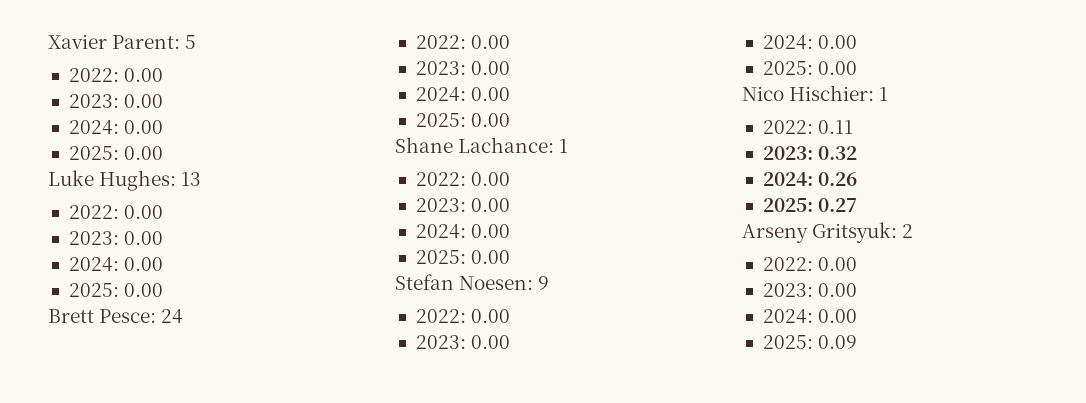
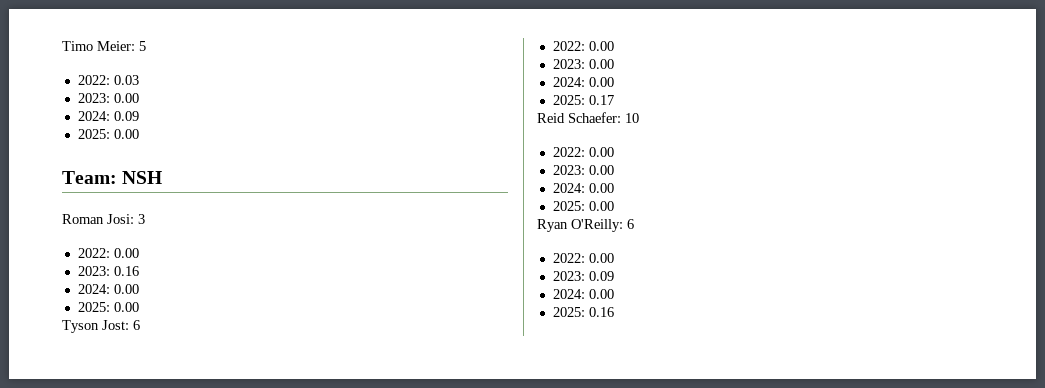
[48,34,181,49] Xavier Parent: -> [62,41,135,51] Timo Meier:
[68,68,164,82] [68,94,164,108] [68,120,164,135] [68,146,164,160] [48,170,202,191] [68,205,164,219] [68,231,164,245] [68,257,164,272] [68,283,164,297] [48,309,184,324] [415,35,511,49] [415,61,511,75] [415,87,511,102] [415,113,511,127] [395,137,569,153] [415,172,511,186] [415,198,511,212] [415,224,511,239] [415,250,511,264] [395,274,550,290] [415,309,511,323] [415,335,511,349] [762,35,858,50] [762,61,858,75] [742,85,889,101] [762,120,854,134] [762,146,858,160] [762,172,858,186] [762,198,858,212] [742,222,914,243] [762,257,858,271] [762,283,858,297] [762,309,858,324] [762,335,858,349] // 2022: 0.00 // 2023: 0.00 // 2024: 0.00 // 2025: 0.00 // Luke Hughes: 13 // 2022: 0.00 // 2023: 0.00 // 2024: 0.00 // 2025: 0.00 // Brett Pesce: 24 // 2022: 0.00 // 2023: 0.00 // 2024: 0.00 // 2025: 0.00 // Shane Lachance: 1 // 2022: 0.00 // 2023: 0.00 // 2024: 0.00 // 2025: 0.00 // Stefan Noesen: 9 // 2022: 0.00 // 2023: 0.00 // 2024: 0.00 // 2025: 0.00 // Nico Hischier: 1 // 2022: 0.11 // 2023: 0.32 // 2024: 0.26 // 2025: 0.27 // Arseny Gritsyuk: 2 // 2022: 0.00 // 2023: 0.00 // 2024: 0.00 // 2025: 0.09 -> [77,75,139,85] [77,93,139,103] [77,111,139,121] [77,129,139,139] [62,171,163,184] [62,214,145,224] [77,248,139,258] [77,266,139,276] [77,284,139,294] [77,302,139,312] [62,320,140,333] [552,41,614,51] [552,59,614,69] [552,77,614,87] [552,95,614,105] [537,112,639,123] [552,147,614,157] [552,165,614,175] [552,183,614,193] [552,201,614,211] [537,219,634,232] [552,253,614,263] [552,271,614,281] [552,289,614,299] [552,307,614,317] // 2022: 0.03 // 2023: 0.00 // 2024: 0.09 // 2025: 0.00 // Team: NSH // Roman Josi: 3 // 2022: 0.00 // 2023: 0.16 // 2024: 0.00 // 2025: 0.00 // Tyson Jost: 6 // 2022: 0.00 // 2023: 0.00 // 2024: 0.00 // 2025: 0.17 // Reid Schaefer: 10 // 2022: 0.00 // 2023: 0.00 // 2024: 0.00 // 2025: 0.00 // Ryan O'Reilly: 6 // 2022: 0.00 // 2023: 0.09 // 2024: 0.00 // 2025: 0.16

